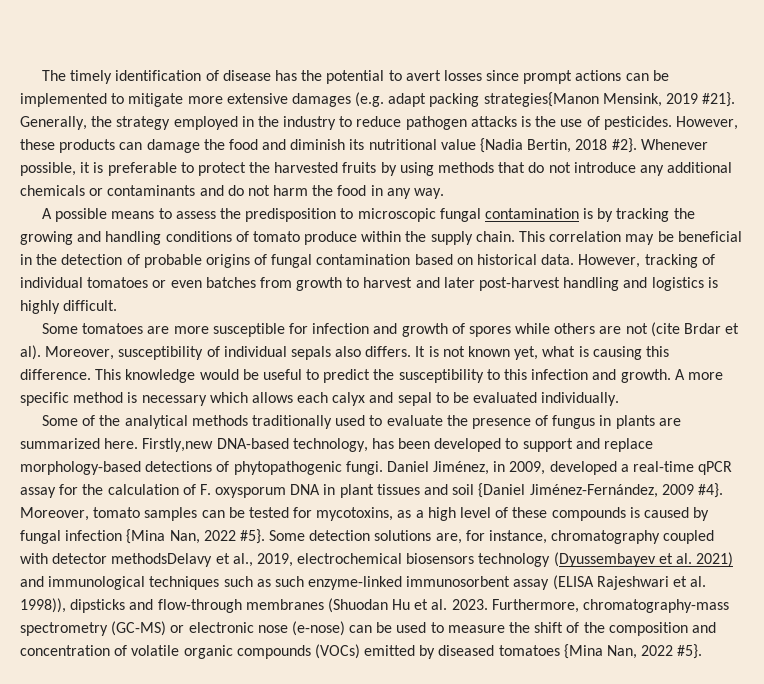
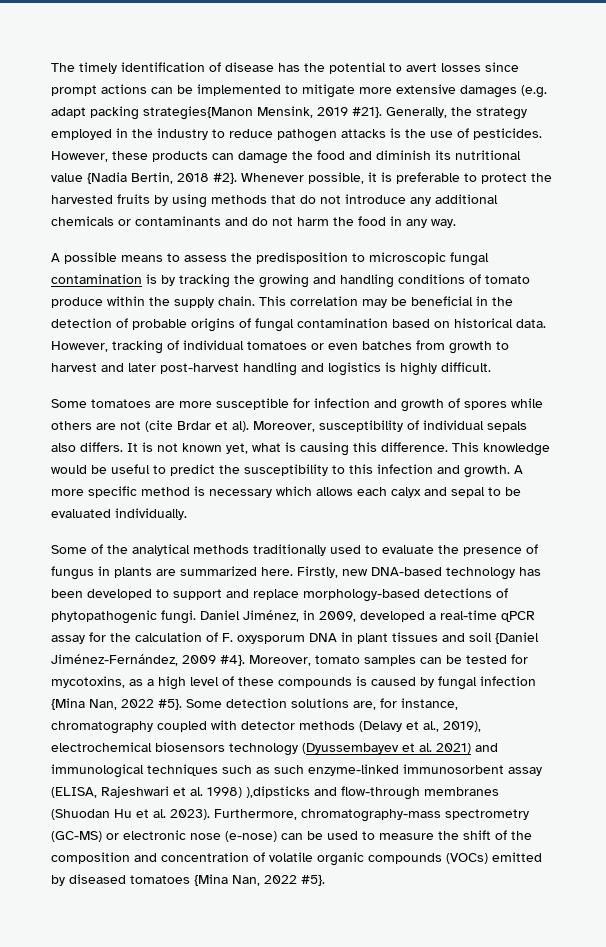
[142,438,368,452] Firstly,new DNA-based technology, -> [297,566,515,580] Firstly, new DNA-based technology
[111,553,213,567] methodsDelavy -> [299,721,402,732] methods (Delavy
[256,553,293,567] 2019, -> [443,721,481,732] 2019),
[552,575,594,590] (ELISA -> [51,787,97,798] (ELISA,
[20,598,126,613] 1998)), dipsticks -> [207,786,310,798] 1998) ),dipsticks
[451,599,488,610] 2023. -> [170,809,210,820] 2023).

